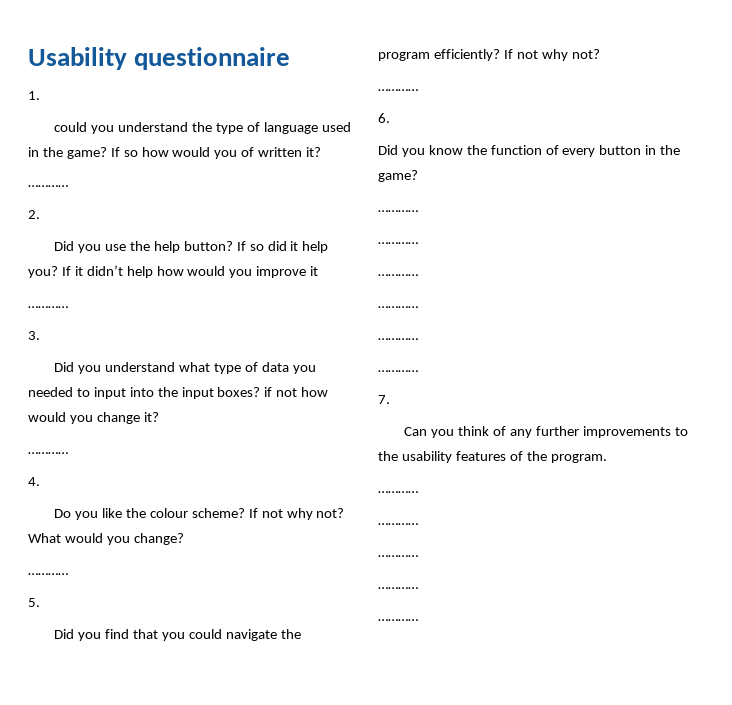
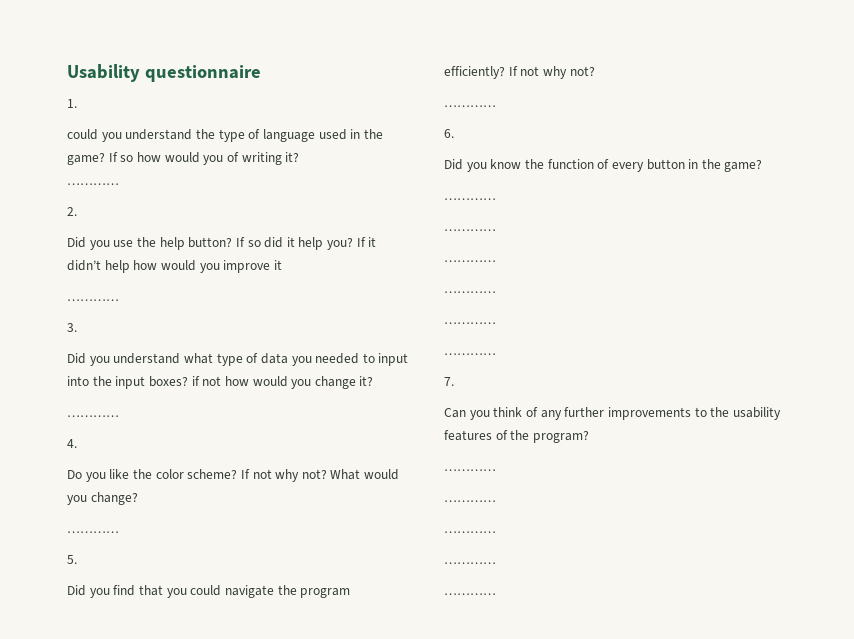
[258,147,303,157] written -> [241,152,282,165] writing
[149,508,188,518] colour -> [155,469,184,479] color
[550,454,607,463] program. -> [532,431,589,443] program?

